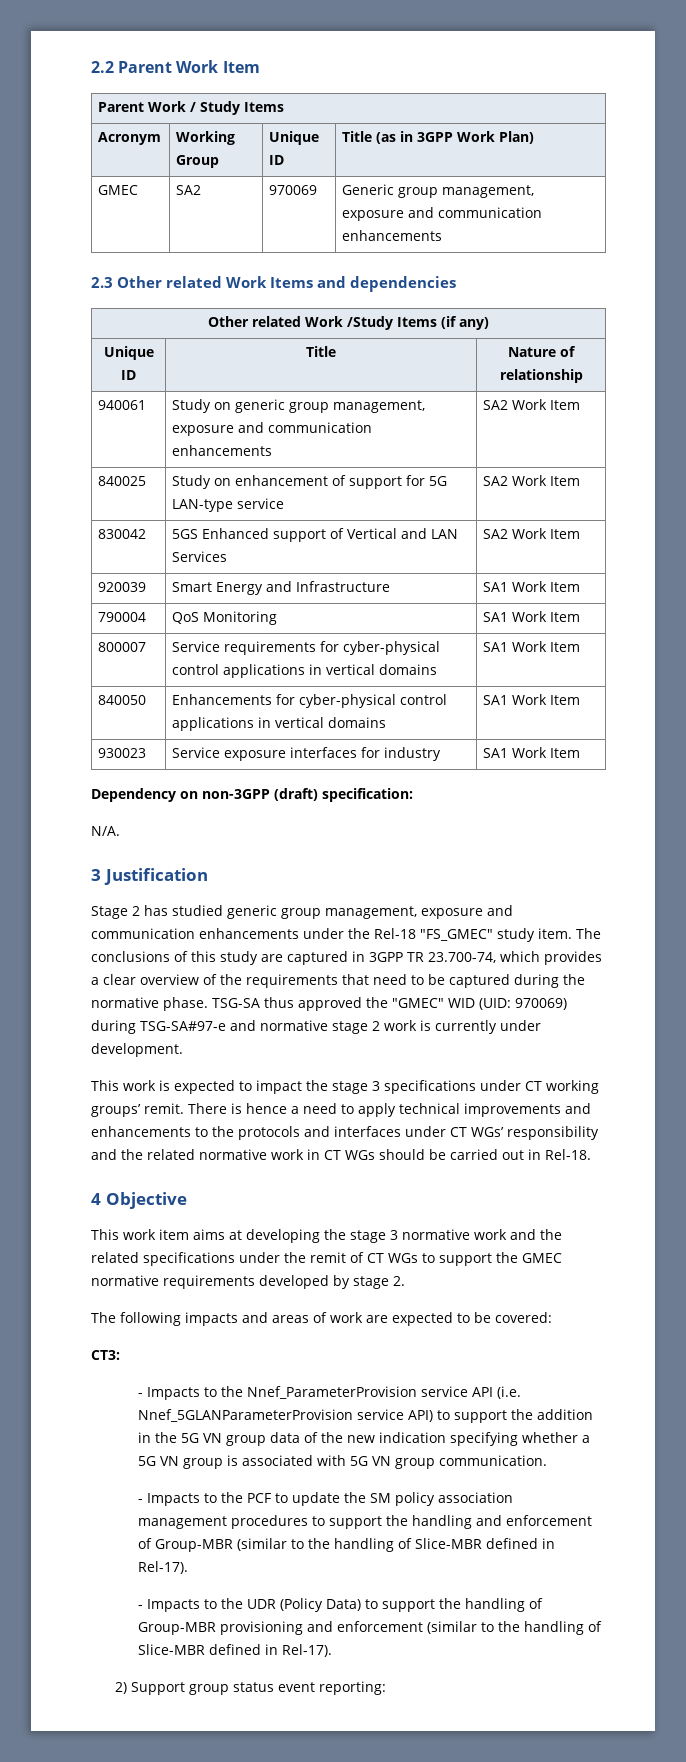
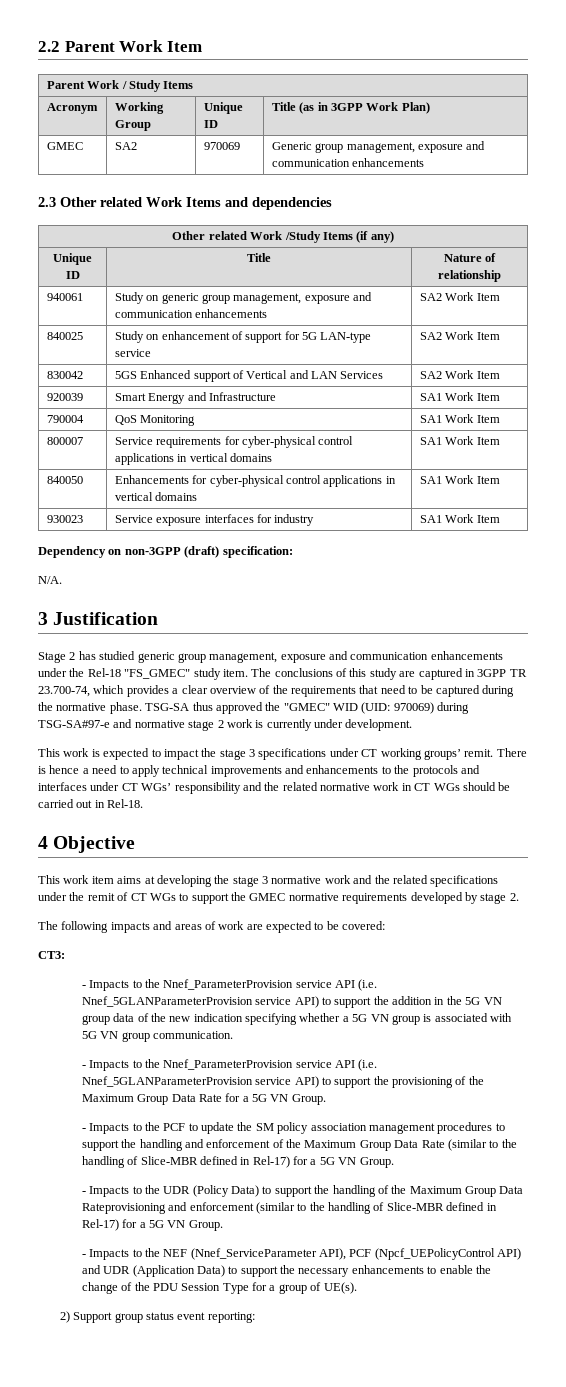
(548, 1460) none -> [81,1059,378,1071] [81,1076,484,1088] [81,1093,326,1105] // - Impacts to the Nnef_ParameterProvision service API (i.e. Nnef_5GLANParameterProvision service API) to support the provisioning of the Maximum Group Data Rate for a 5G VN Group.
[155,1538,556,1552] [138,1561,189,1574] Group-MBR (similar to the handling of Slice-MBR defined in Rel-17). -> [286,1139,517,1151] [81,1156,394,1168] the Maximum Group Data Rate (similar to the handling of Slice-MBR defined in Rel-17) for a 5G VN Group.
[138,1621,304,1635] Group-MBR provisioning -> [391,1185,524,1197] [81,1203,166,1214] the Maximum Group Data Rateprovisioning
[282,1644,333,1657] Rel-17). -> [81,1219,223,1231] [81,1248,522,1260] [81,1265,491,1277] [81,1282,357,1294] Rel-17) for a 5G VN Group. // - Impacts to the NEF (Nnef_ServiceParameter API), PCF (Npcf_UEPolicyControl API) and UDR (Application Data) to support the necessary enhancements to enable the change of the PDU Session Type for a group of UE(s).

